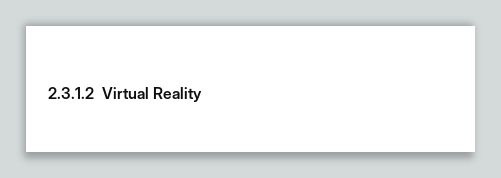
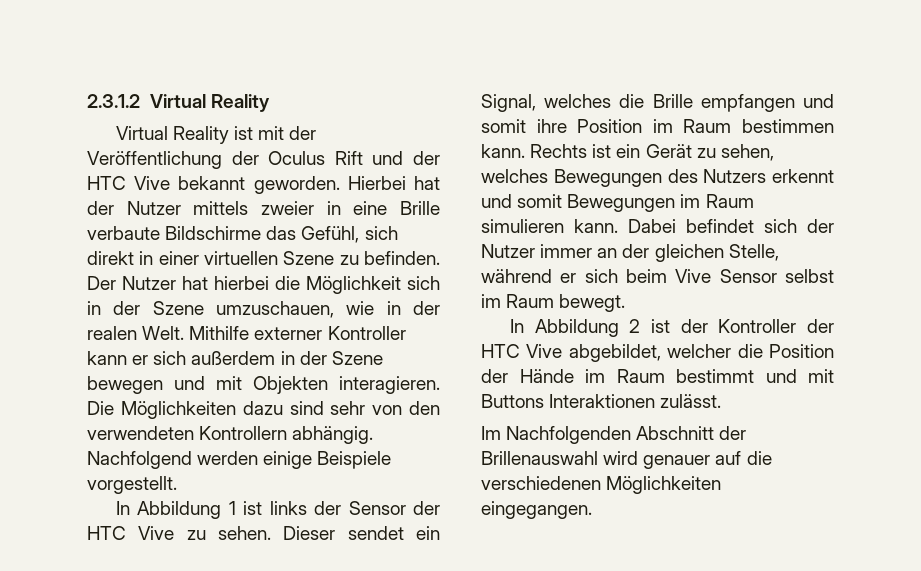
(203, 94) none -> [115,126,317,144] [87,151,440,169] [87,176,440,194] [87,201,440,215] [87,226,398,243] [87,251,441,265] [87,276,440,294] [87,301,440,318] [87,326,406,340] [87,351,383,365] [87,376,440,394] [87,401,440,419] [87,426,374,444] [87,451,392,469] [87,476,177,494] [115,501,440,519] [87,526,440,540] [481,94,834,112] [481,119,834,133] [481,144,774,161] [481,169,834,187] [481,194,754,212] [481,219,834,233] [481,244,779,262] [481,269,834,283] [481,294,626,312] [509,319,834,337] [481,344,834,362] [481,369,834,383] [481,394,722,408] [481,426,747,444] [481,451,772,469] [481,476,722,494] [481,501,592,519] // Virtual Reality ist mit der Veröffentlichung der Oculus Rift und der HTC Vive bekannt geworden. Hierbei hat der Nutzer mittels zweier in eine Brille verbaute Bildschirme das Gefühl, sich direkt in einer virtuellen Szene zu befinden. Der Nutzer hat hierbei die Möglichkeit sich in der Szene umzuschauen, wie in der realen Welt. Mithilfe externer Kontroller kann er sich außerdem in der Szene bewegen und mit Objekten interagieren. Die Möglichkeiten dazu sind sehr von den verwendeten Kontrollern abhängig. Nachfolgend werden einige Beispiele vorgestellt. // In Abbildung 1 ist links der Sensor der HTC Vive zu sehen. Dieser sendet ein Signal, welches die Brille empfangen und somit ihre Position im Raum bestimmen kann. Rechts ist ein Gerät zu sehen, welches Bewegungen des Nutzers erkennt und somit Bewegungen im Raum simulieren kann. Dabei befindet sich der Nutzer immer an der gleichen Stelle, während er sich beim Vive Sensor selbst im Raum bewegt. // In Abbildung 2 ist der Kontroller der HTC Vive abgebildet, welcher die Position der Hände im Raum bestimmt und mit Buttons Interaktionen zulässt. // Im Nachfolgenden Abschnitt der Brillenauswahl wird genauer auf die verschiedenen Möglichkeiten eingegangen.

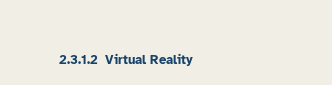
[115,126,317,144] [87,151,440,169] [87,176,440,194] [87,201,440,215] [87,226,398,243] [87,251,441,265] [87,276,440,294] [87,301,440,318] [87,326,406,340] [87,351,383,365] [87,376,440,394] [87,401,440,419] [87,426,374,444] [87,451,392,469] [87,476,177,494] [115,501,440,519] [87,526,440,540] [481,94,834,112] [481,119,834,133] [481,144,774,161] [481,169,834,187] [481,194,754,212] [481,219,834,233] [481,244,779,262] [481,269,834,283] [481,294,626,312] [509,319,834,337] [481,344,834,362] [481,369,834,383] [481,394,722,408] [481,426,747,444] [481,451,772,469] [481,476,722,494] [481,501,592,519] // Virtual Reality ist mit der Veröffentlichung der Oculus Rift und der HTC Vive bekannt geworden. Hierbei hat der Nutzer mittels zweier in eine Brille verbaute Bildschirme das Gefühl, sich direkt in einer virtuellen Szene zu befinden. Der Nutzer hat hierbei die Möglichkeit sich in der Szene umzuschauen, wie in der realen Welt. Mithilfe externer Kontroller kann er sich außerdem in der Szene bewegen und mit Objekten interagieren. Die Möglichkeiten dazu sind sehr von den verwendeten Kontrollern abhängig. Nachfolgend werden einige Beispiele vorgestellt. // In Abbildung 1 ist links der Sensor der HTC Vive zu sehen. Dieser sendet ein Signal, welches die Brille empfangen und somit ihre Position im Raum bestimmen kann. Rechts ist ein Gerät zu sehen, welches Bewegungen des Nutzers erkennt und somit Bewegungen im Raum simulieren kann. Dabei befindet sich der Nutzer immer an der gleichen Stelle, während er sich beim Vive Sensor selbst im Raum bewegt. // In Abbildung 2 ist der Kontroller der HTC Vive abgebildet, welcher die Position der Hände im Raum bestimmt und mit Buttons Interaktionen zulässt. // Im Nachfolgenden Abschnitt der Brillenauswahl wird genauer auf die verschiedenen Möglichkeiten eingegangen. -> (193, 59) none

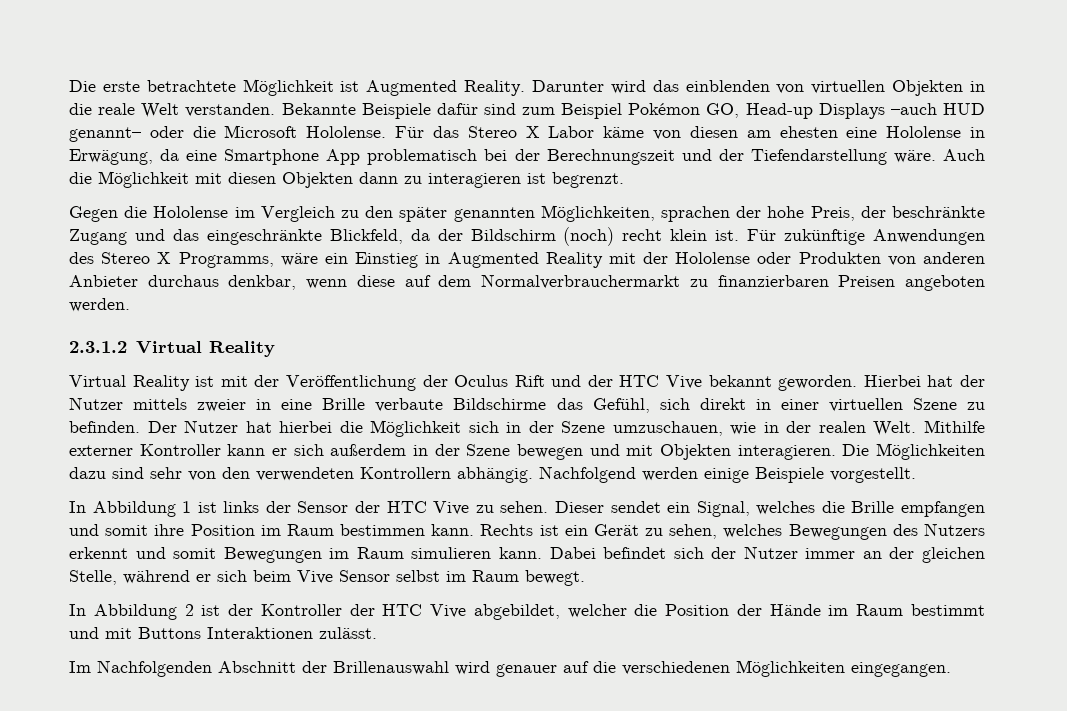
[59,53,193,66] 2.3.1.2 Virtual Reality -> [69,79,986,96] [69,103,985,119] [69,125,986,142] [69,149,986,165] [69,171,624,188] [69,205,986,222] [69,227,986,246] [69,252,985,268] [69,274,986,291] [69,298,130,312] [69,341,275,357] [69,375,986,391] [69,397,985,413] [69,420,985,437] [69,443,985,460] [69,466,916,483] [69,501,985,517] [69,523,985,540] [69,546,985,563] [69,570,585,586] [69,604,985,620] [69,627,377,639] [69,660,951,677] Die erste betrachtete Möglichkeit ist Augmented Reality. Darunter wird das einblenden von virtuellen Objekten in die reale Welt verstanden. Bekannte Beispiele dafür sind zum Beispiel Pokémon GO, Head-up Displays –auch HUD genannt– oder die Microsoft Hololense. Für das Stereo X Labor käme von diesen am ehesten eine Hololense in Erwägung, da eine Smartphone App problematisch bei der Berechnungszeit und der Tiefendarstellung wäre. Auch die Möglichkeit mit diesen Objekten dann zu interagieren ist begrenzt. // Gegen die Hololense im Vergleich zu den später genannten Möglichkeiten, sprachen der hohe Preis, der beschränkte Zugang und das eingeschränkte Blickfeld, da der Bildschirm (noch) recht klein ist. Für zukünftige Anwendungen des Stereo X Programms, wäre ein Einstieg in Augmented Reality mit der Hololense oder Produkten von anderen Anbieter durchaus denkbar, wenn diese auf dem Normalverbrauchermarkt zu finanzierbaren Preisen angeboten werden. // 2.3.1.2 Virtual Reality // Virtual Reality ist mit der Veröffentlichung der Oculus Rift und der HTC Vive bekannt geworden. Hierbei hat der Nutzer mittels zweier in eine Brille verbaute Bildschirme das Gefühl, sich direkt in einer virtuellen Szene zu befinden. Der Nutzer hat hierbei die Möglichkeit sich in der Szene umzuschauen, wie in der realen Welt. Mithilfe externer Kontroller kann er sich außerdem in der Szene bewegen und mit Objekten interagieren. Die Möglichkeiten dazu sind sehr von den verwendeten Kontrollern abhängig. Nachfolgend werden einige Beispiele vorgestellt. // In Abbildung 1 ist links der Sensor der HTC Vive zu sehen. Dieser sendet ein Signal, welches die Brille empfangen und somit ihre Position im Raum bestimmen kann. Rechts ist ein Gerät zu sehen, welches Bewegungen des Nutzers erkennt und somit Bewegungen im Raum simulieren kann. Dabei befindet sich der Nutzer immer an der gleichen Stelle, während er sich beim Vive Sensor selbst im Raum bewegt. // In Abbildung 2 ist der Kontroller der HTC Vive abgebildet, welcher die Position der Hände im Raum bestimmt und mit Buttons Interaktionen zulässt. // Im Nachfolgenden Abschnitt der Brillenauswahl wird genauer auf die verschiedenen Möglichkeiten eingegangen.

